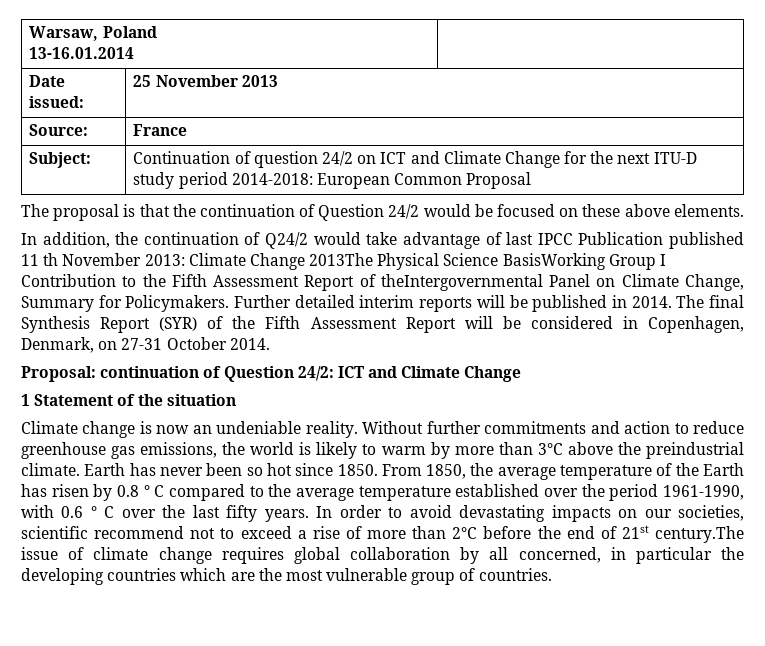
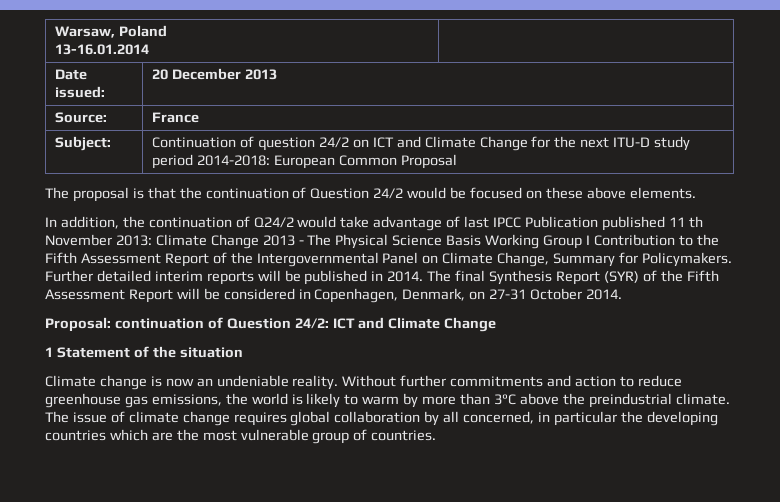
[133,75,238,87] 25 November -> [152,68,242,80] 20 December
[309,253,606,270] 2013The Physical Science BasisWorking -> [262,234,540,249] 2013 - The Physical Science Basis Working
[380,274,543,291] theIntergovernmental -> [230,252,379,267] the Intergovernmental
[84,463,744,480] [21,484,744,501] [21,505,745,522] [21,525,744,543] Earth has never been so hot since 1850. From 1850, the average temperature of the Earth has risen by 0.8 ° C compared to the average temperature established over the period 1961-1990, with 0.6 ° C over the last fifty years. In order to avoid devastating impacts on our societies, scientific recommend not to exceed a rise of more than 2°C before the end of 21st century.The -> [45,411,69,423] The

